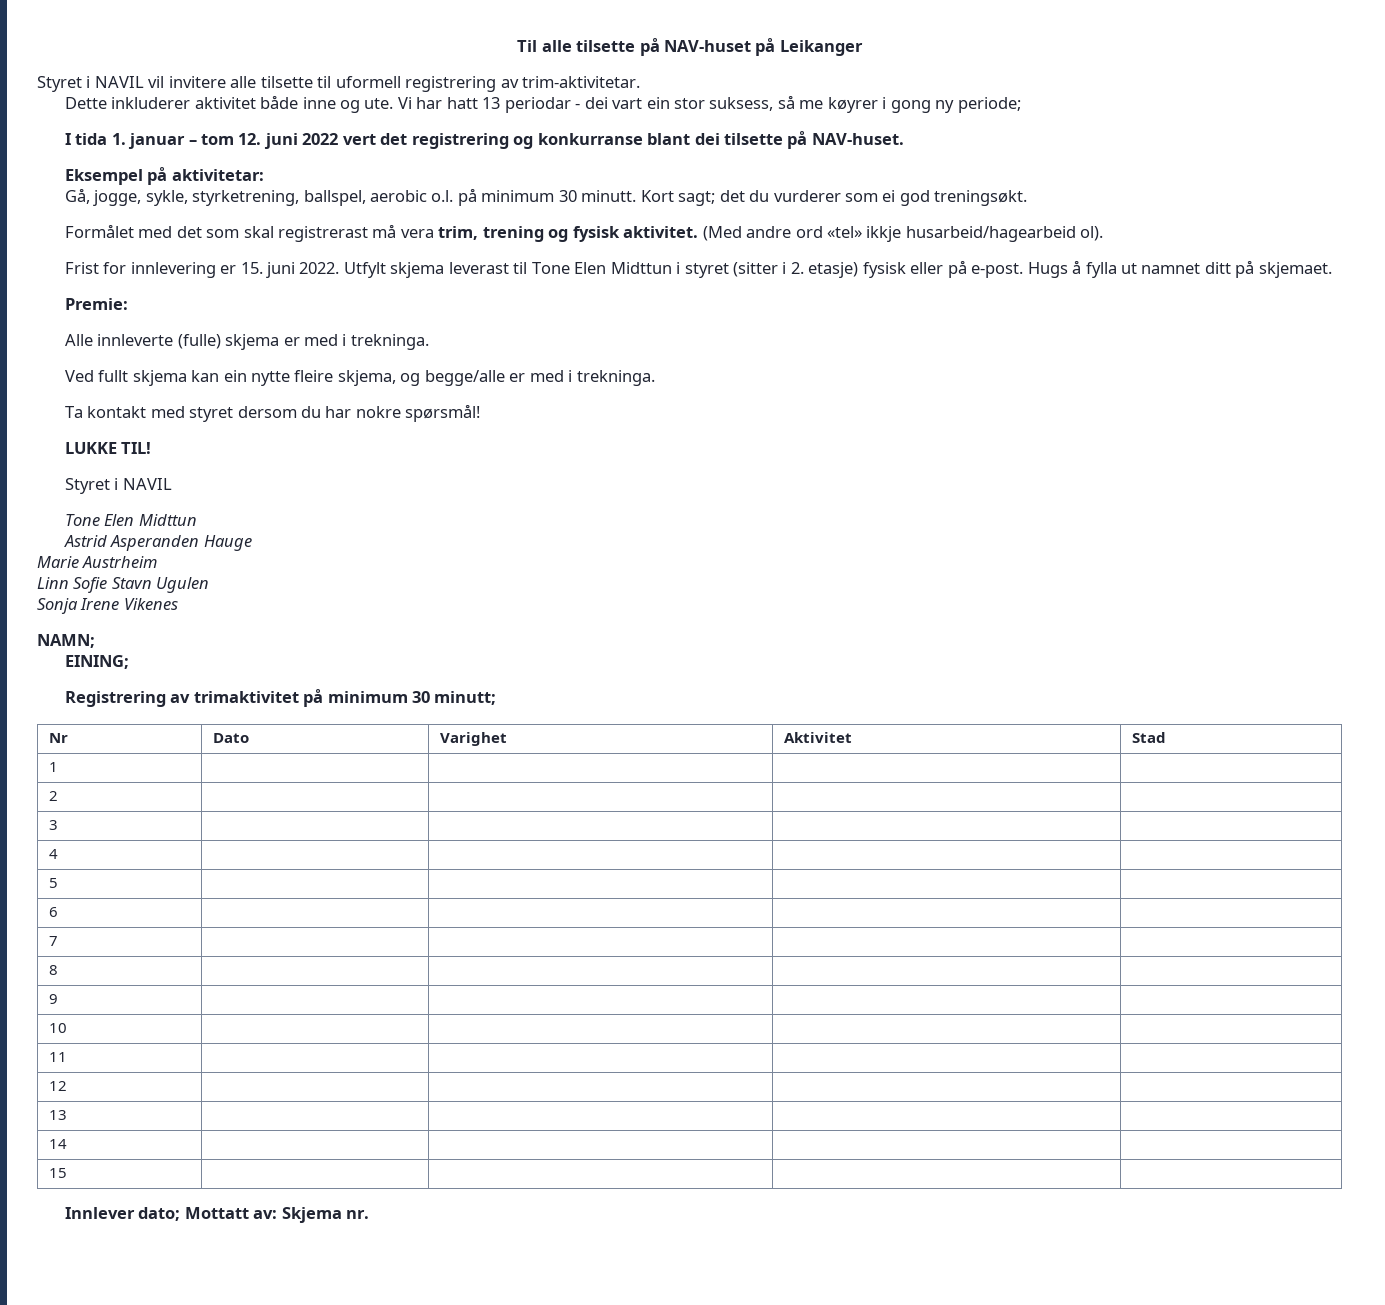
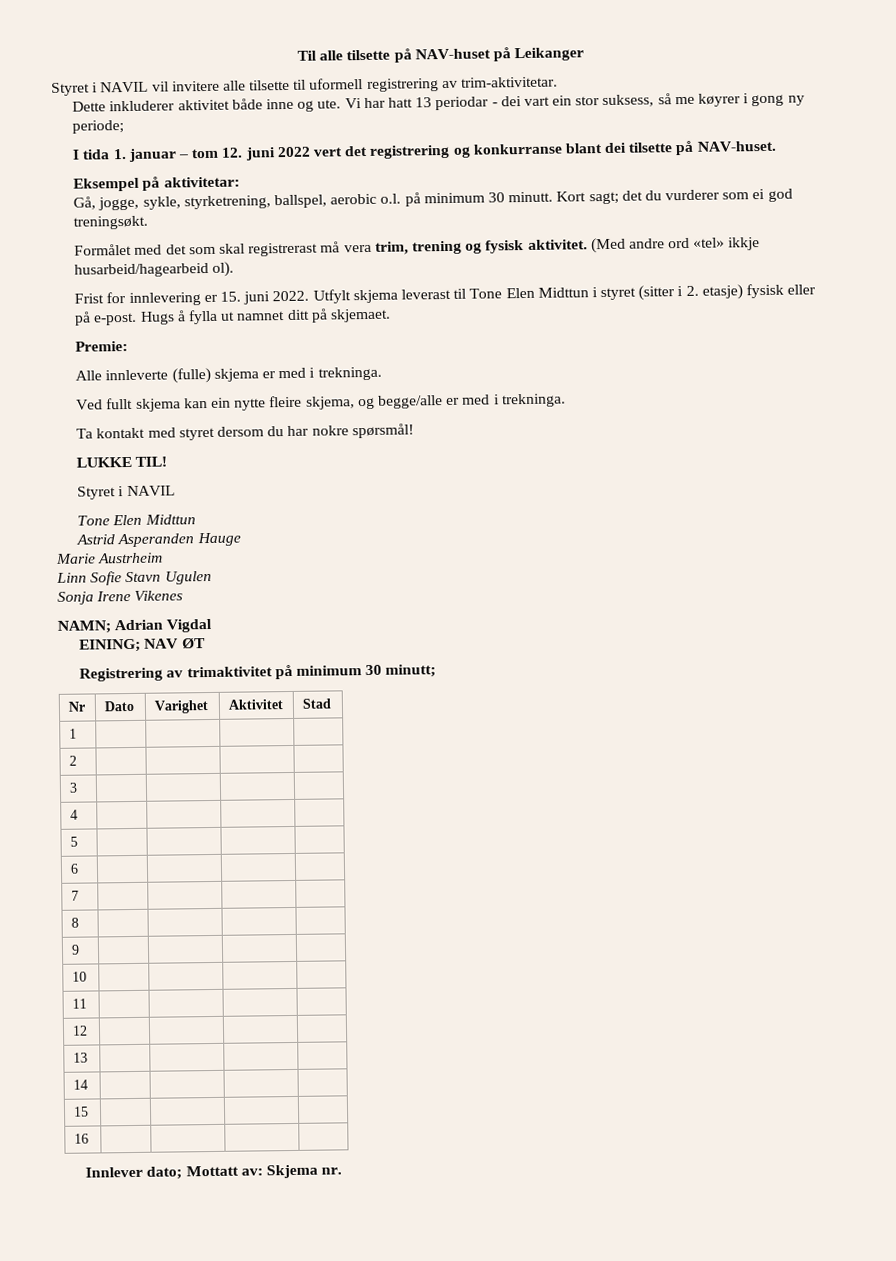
(95, 641) none -> [114,618,213,633] Adrian Vigdal
(129, 662) none -> [144,638,206,649] NAV ØT
(67, 1173) none -> [73,1133,89,1144] // 16 | | | |

